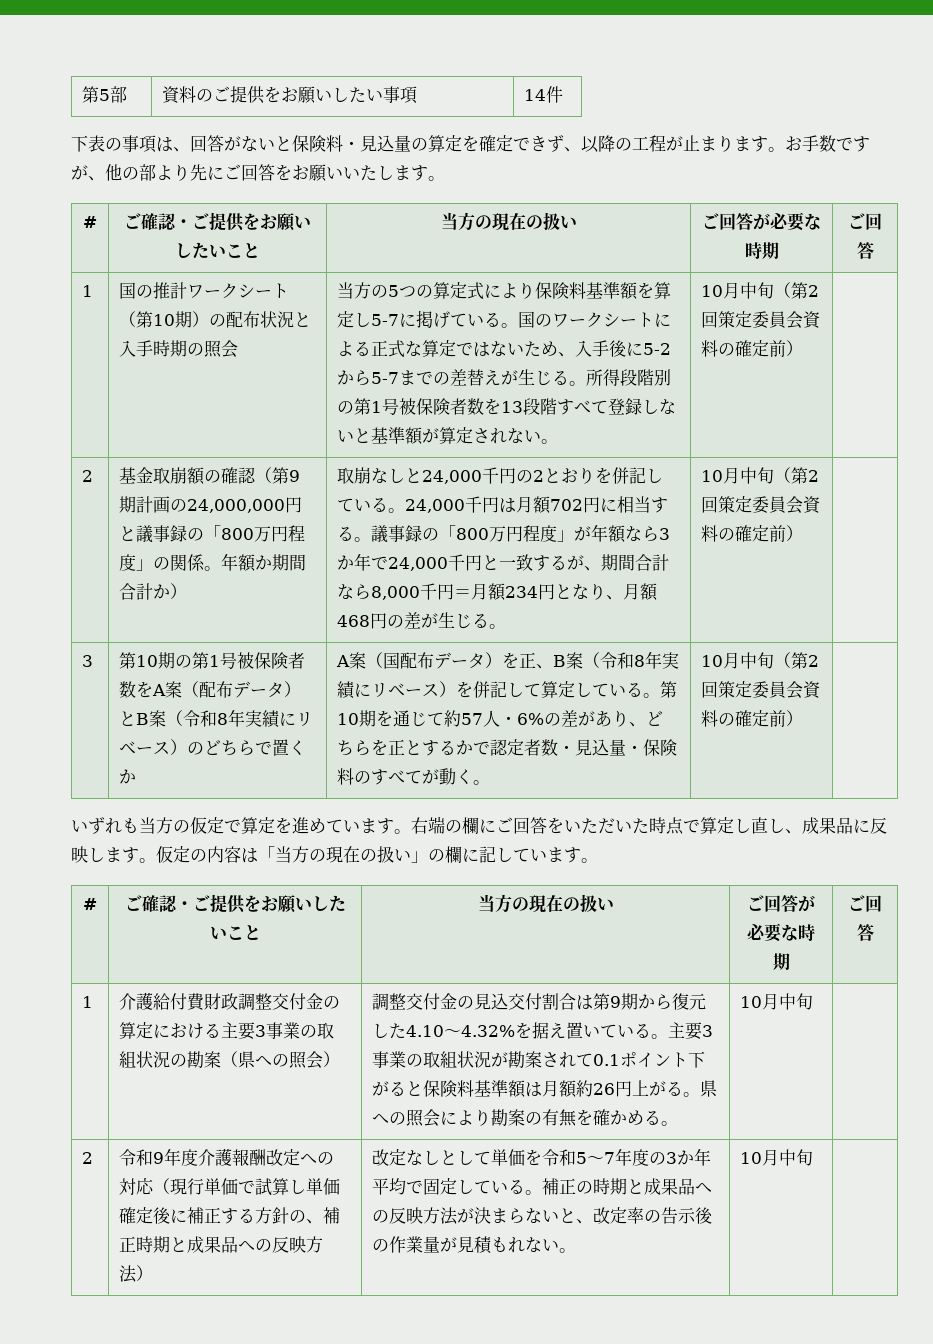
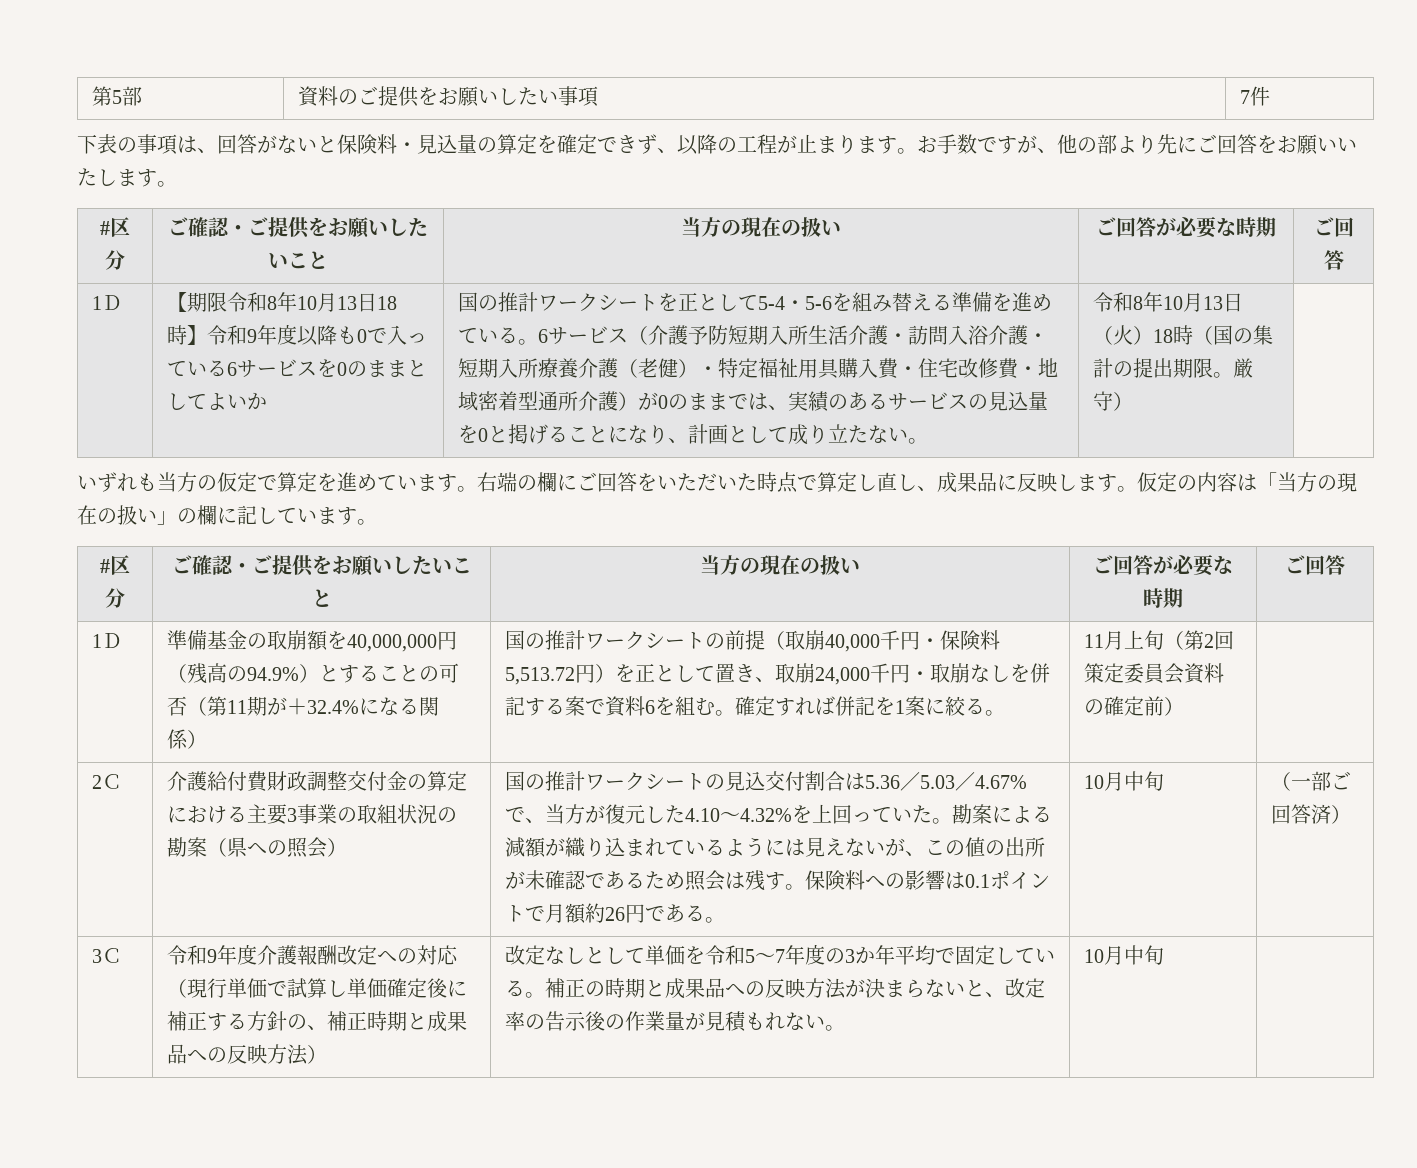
[524,89,547,101] 14 -> [1239,90,1250,104] 7
(97, 222) none -> [110,217,130,237] [105,250,125,270] 区分
[119,282,290,299] [119,311,312,328] [119,340,239,358] [337,282,672,300] [337,310,672,328] [337,340,672,358] [337,369,672,386] [337,398,677,415] [337,427,559,445] [701,282,820,299] [701,311,822,329] [701,340,804,357] [82,470,94,482] [119,467,301,485] [119,496,303,513] [119,525,306,543] [119,553,307,572] [119,583,188,600] [337,467,664,484] [337,496,669,514] [337,524,671,543] [337,553,670,571] [337,583,659,601] [337,612,507,629] [701,467,820,484] [701,496,822,514] [701,525,804,542] [82,655,94,667] [119,652,306,669] [119,681,302,698] [119,709,314,728] [119,739,307,756] [119,769,137,784] [336,651,680,669] [337,681,678,699] [337,710,664,727] [337,739,678,756] [337,768,491,785] [701,652,820,669] [701,681,822,699] [701,710,787,727] | 国の推計ワークシート（第10期）の配布状況と入手時期の照会 | 当方の5つの算定式により保険料基準額を算定し5-7に掲げている。国のワークシートによる正式な算定ではないため、入手後に5-2から5-7までの差替えが生じる。所得段階別の第1号被保険者数を13段階すべて登録しないと基準額が算定されない。 | 10月中旬（第2回策定委員会資料の確定前） | // 2 | 基金取崩額の確認（第9期計画の24,000,000円と議事録の「800万円程度」の関係。年額か期間合計か） | 取崩なしと24,000千円の2とおりを併記している。24,000千円は月額702円に相当する。議事録の「800万円程度」が年額なら3か年で24,000千円と一致するが、期間合計なら8,000千円＝月額234円となり、月額468円の差が生じる。 | 10月中旬（第2回策定委員会資料の確定前） | // 3 | 第10期の第1号被保険者数をA案（配布データ）とB案（令和8年実績にリベース）のどちらで置くか | A案（国配布データ）を正、B案（令和8年実績にリベース）を併記して算定している。第10期を通じて約57人・6%の差があり、どちらを正とするかで認定者数・見込量・保険料のすべてが動く。 | 10月中旬（第2回策定委員会資料の確定前 -> [101,295,122,310] [166,292,397,312] [166,324,427,346] [166,359,427,377] [166,392,267,410] [457,292,1052,312] [457,325,1048,345] [457,358,1058,379] [457,391,1048,412] [457,424,928,445] [1092,292,1243,312] [1092,325,1273,345] [1092,358,1253,378] [1092,391,1113,411] Ｄ | 【期限令和8年10月13日18時】令和9年度以降も0で入っている6サービスを0のままとしてよいか | 国の推計ワークシートを正として5-4・5-6を組み替える準備を進めている。6サービス（介護予防短期入所生活介護・訪問入浴介護・短期入所療養介護（老健）・特定福祉用具購入費・住宅改修費・地域密着型通所介護）が0のままでは、実績のあるサービスの見込量を0と掲げることになり、計画として成り立たない。 | 令和8年10月13日（火）18時（国の集計の提出期限。厳守
(97, 904) none -> [110,555,130,575] [105,588,125,608] 区分
(94, 1002) none -> [101,633,122,648] [166,630,457,652] [166,663,459,684] [166,696,439,716] [166,729,207,749] [504,630,1000,652] [504,663,1050,685] [504,696,1005,717] [1083,630,1234,650] [1083,663,1224,684] [1083,696,1184,716] [91,774,122,789] Ｄ | 準備基金の取崩額を40,000,000円（残高の94.9%）とすることの可否（第11期が＋32.4%になる関係） | 国の推計ワークシートの前提（取崩40,000千円・保険料5,513.72円）を正として置き、取崩24,000千円・取崩なしを併記する案で資料6を組む。確定すれば併記を1案に絞る。 | 11月上旬（第2回策定委員会資料の確定前） | // 2Ｃ
[372,993,673,1010] 調整交付金の見込交付割合は第9期から -> [504,771,1027,791] [504,804,605,824] 国の推計ワークシートの見込交付割合は5.36／5.03／4.67%で、当方が
[532,1022,714,1040] [372,1051,706,1068] [372,1080,718,1098] [372,1109,679,1127] [740,993,814,1010] [82,1152,94,1164] 据え置いている。主要3事業の取組状況が勘案されて0.1ポイント下がると保険料基準額は月額約26円上がる。県への照会により勘案の有無を確かめる。 | 10月中旬 | // 2 -> [811,804,1052,824] [504,837,1045,858] [504,870,1050,891] [504,903,725,924] [1083,771,1164,791] [1270,771,1351,791] [1270,804,1351,824] [91,948,122,963] 上回っていた。勘案による減額が織り込まれているようには見えないが、この値の出所が未確認であるため照会は残す。保険料への影響は0.1ポイントで月額約26円である。 | 10月中旬 | （一部ご回答済） // 3Ｃ

